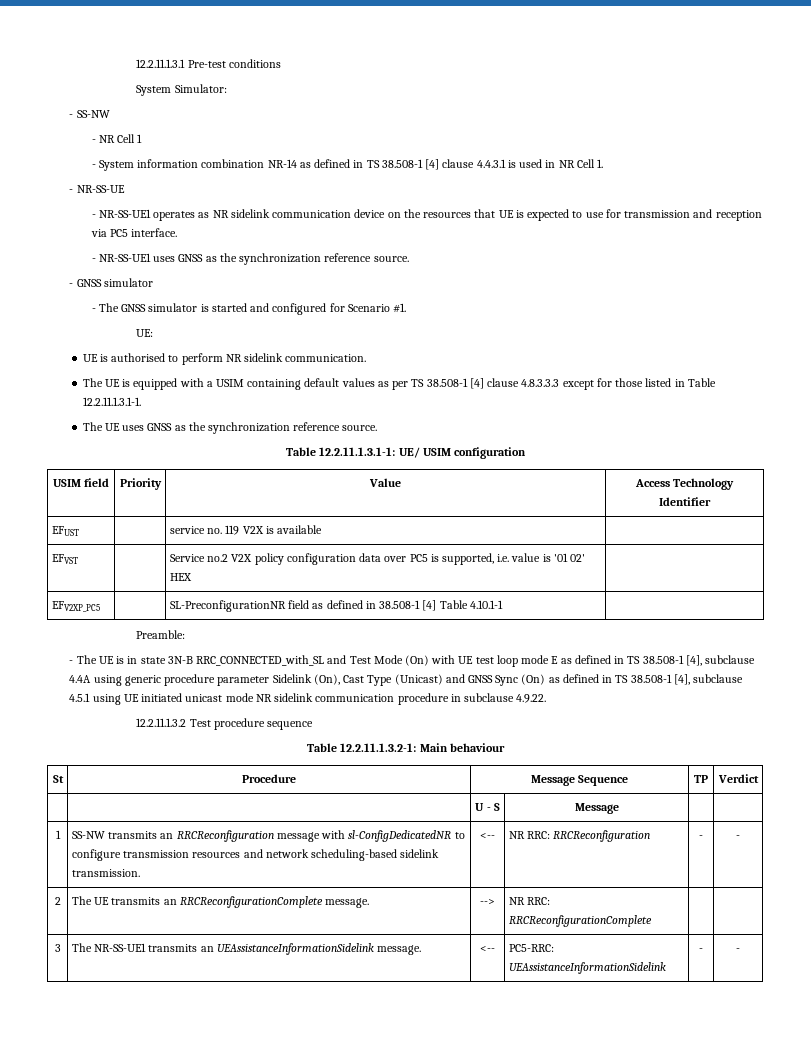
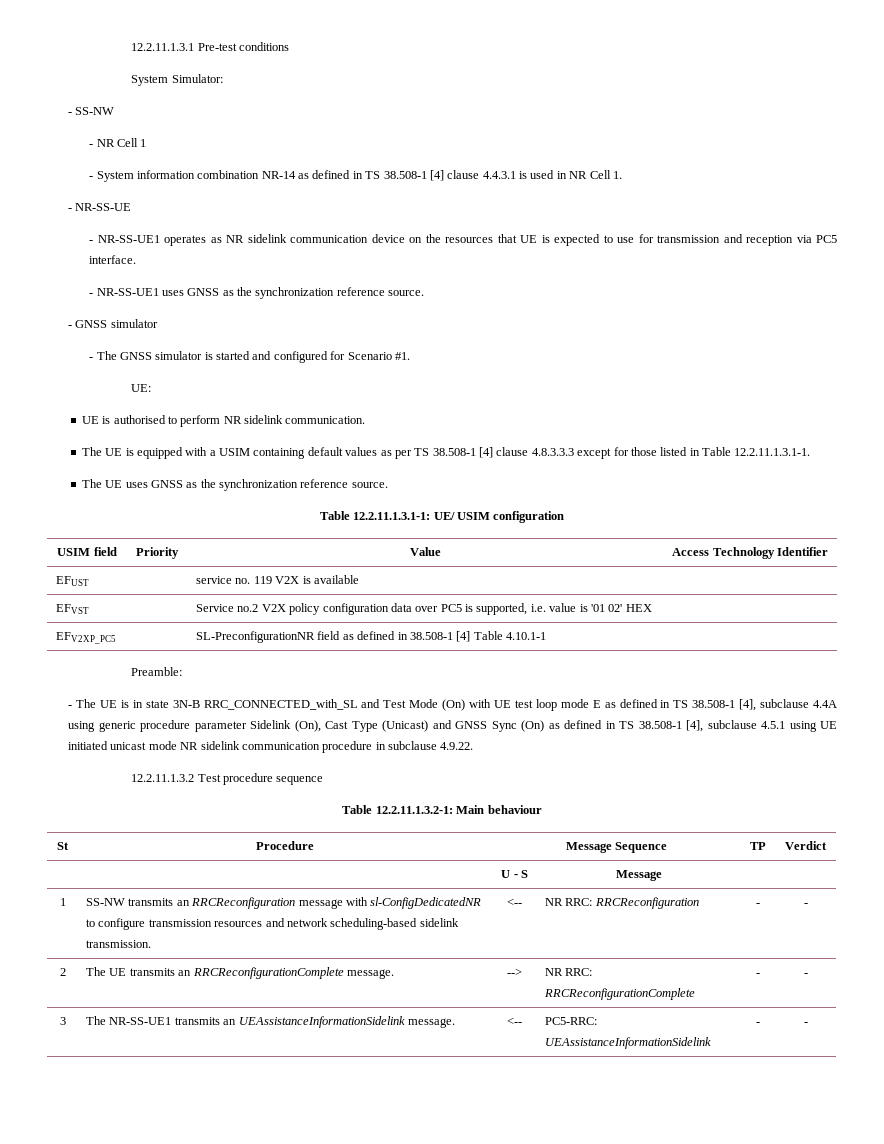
(652, 921) | -> [756,973,760,976] [803,973,808,976] - | -

